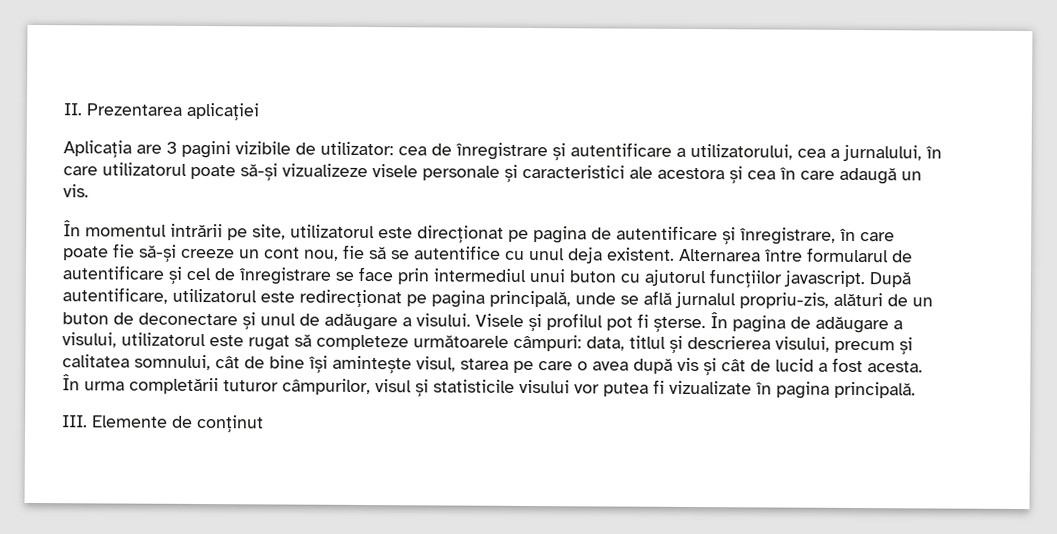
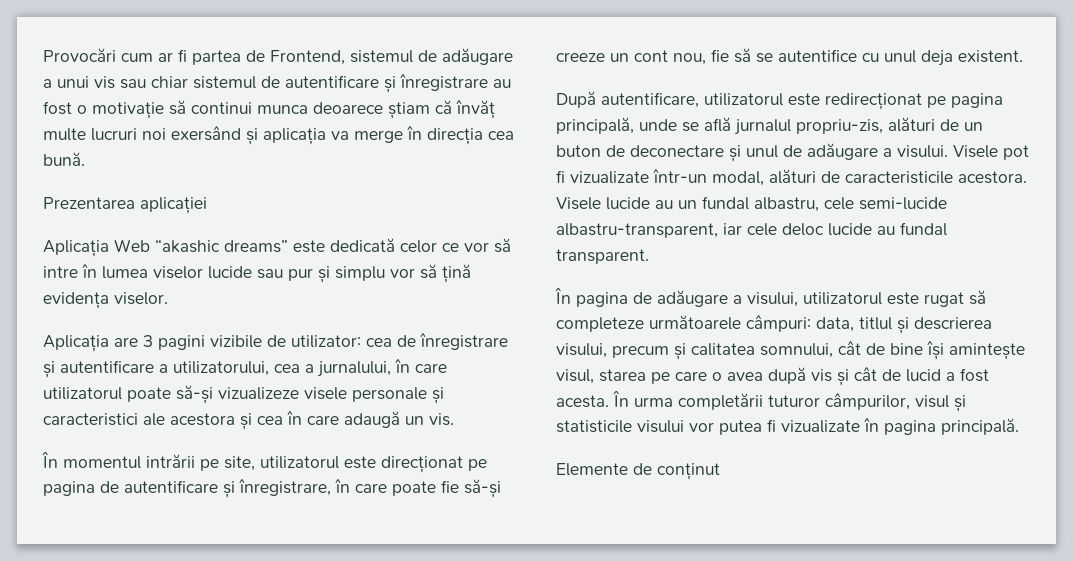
[63,102,259,121] II. Prezentarea aplicației -> [43,48,513,65] [43,74,511,93] [43,100,495,119] [43,126,514,145] [43,152,85,166] [43,197,207,214] [43,238,511,257] [43,264,471,283] [43,292,168,309] Provocări cum ar fi partea de Frontend, sistemul de adăugare a unui vis sau chiar sistemul de autentificare și înregistrare au fost o motivație să continui munca deoarece știam că învăț multe lucruri noi exersând și aplicația va merge în direcția cea bună. // Prezentarea aplicației // Aplicația Web “akashic dreams” este dedicată celor ce vor să intre în lumea viselor lucide sau pur și simplu vor să țină evidența viselor.
[679,247,913,263] [62,265,865,288] Alternarea între formularul de autentificare și cel de înregistrare se face prin intermediul unui buton cu ajutorul funcțiilor javascript. -> (1023, 56) //
[528,313,706,333] și profilul pot fi șterse. -> [1003,145,1029,160] [556,169,1027,186] [556,196,947,212] [556,222,947,238] [556,249,649,264] pot fi vizualizate într-un modal, alături de caracteristicile acestora. Visele lucide au un fundal albastru, cele semi-lucide albastru-transparent, iar cele deloc lucide au fundal transparent. //
[62,415,88,428] III. -> (1019, 426) none

